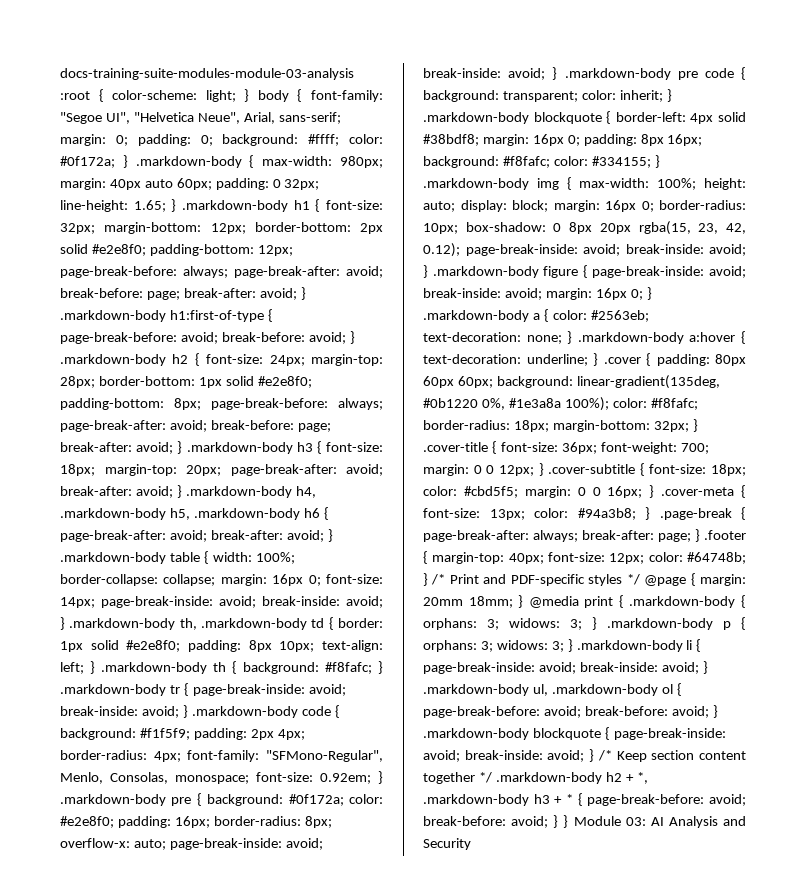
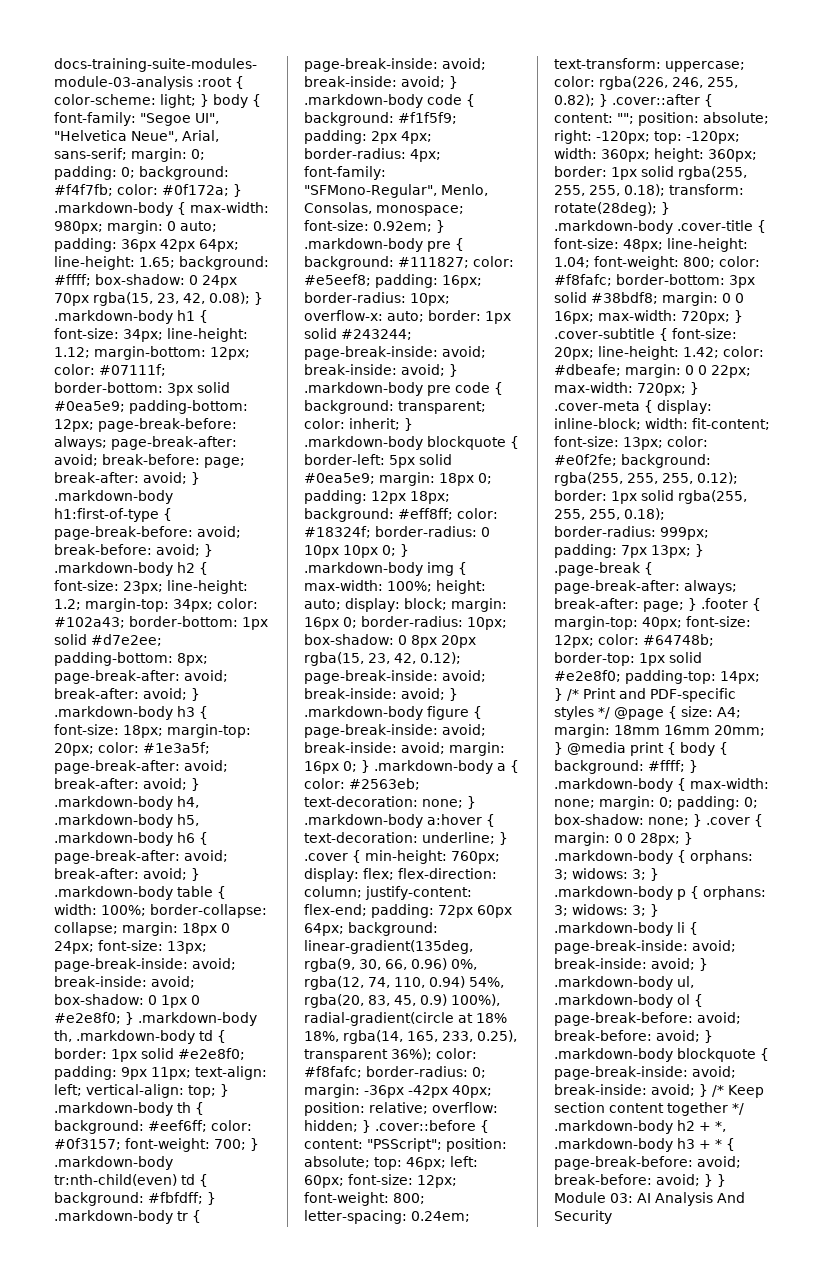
[308,134,340,146] #ffff; -> [54,184,113,196] #f4f7fb;
[109,178,320,190] [60,200,166,212] 40px auto 60px; padding: 0 32px; line-height: 1.65; -> [167,221,217,232] [54,238,239,252] [54,256,269,270] [54,274,237,288] [54,292,250,306] 0 auto; padding: 36px 42px 64px; line-height: 1.65; background: #ffff; box-shadow: 0 24px 70px rgba(15, 23, 42, 0.08);
[60,222,383,234] [60,244,146,256] 32px; margin-bottom: 12px; border-bottom: 2px solid #e2e8f0; -> [123,328,248,342] [54,346,250,360] [54,364,166,376] [54,382,230,396] [54,401,125,412] 34px; line-height: 1.12; margin-bottom: 12px; color: #07111f; border-bottom: 3px solid #0ea5e9;
[269,354,383,366] [60,376,95,388] 24px; margin-top: 28px; -> [123,580,248,594] [54,598,258,612] [54,617,125,628] 23px; line-height: 1.2; margin-top: 34px; color: #102a43;
[257,376,312,388] #e2e8f0; -> [91,634,162,646] #d7e2ee;
[211,398,383,410] [60,420,331,432] page-break-before: always; page-break-after: avoid; break-before: page; -> [54,670,228,684] page-break-after: avoid;
(221, 470) none -> [98,742,210,754] color: #1e3a5f;
[272,574,383,586] [60,596,383,608] 16px 0; font-size: 14px; page-break-inside: avoid; break-inside: avoid; -> [182,923,230,936] [54,940,207,954] [54,958,236,972] [54,976,195,988] [54,994,200,1008] [54,1012,121,1024] 18px 0 24px; font-size: 13px; page-break-inside: avoid; break-inside: avoid; box-shadow: 0 1px 0 #e2e8f0;
[248,640,383,652] [60,662,84,674] 8px 10px; text-align: left; -> [121,1066,267,1080] [54,1084,216,1098] 9px 11px; text-align: left; vertical-align: top;
[325,662,372,674] #f8fafc; -> [148,1120,252,1132] [54,1138,259,1152] [54,1156,173,1170] [54,1174,208,1187] [54,1192,203,1206] #eef6ff; color: #0f3157; font-weight: 700; } .markdown-body tr:nth-child(even) td { background: #fbfdff;
[288,794,383,806] [60,816,114,828] #0f172a; color: #e2e8f0; -> [398,256,514,268] [304,274,371,286] #111827; color: #e5eef8;
[304,816,332,828] 8px; -> [410,293,450,306] 10px;
(166, 844) none -> [428,310,511,324] [304,328,412,340] border: 1px solid #243244;
[690,112,746,124] [423,134,703,146] [423,156,651,168] 4px solid #38bdf8; margin: 16px 0; padding: 8px 16px; background: #f8fafc; color: #334155; -> [389,454,452,468] [304,472,492,486] [304,490,450,504] [304,508,498,522] [304,526,490,538] [304,545,396,558] 5px solid #0ea5e9; margin: 18px 0; padding: 12px 18px; background: #eff8ff; color: #18324f; border-radius: 0 10px 10px 0;
[656,354,746,366] [423,375,720,389] [423,397,698,411] [423,419,698,432] [423,441,709,454] [423,463,746,476] [423,485,746,498] [423,508,636,520] padding: 80px 60px 60px; background: linear-gradient(135deg, #0b1220 0%, #1e3a8a 100%); color: #f8fafc; border-radius: 18px; margin-bottom: 32px; } .cover-title { font-size: 36px; font-weight: 700; margin: 0 0 12px; } .cover-subtitle { font-size: 18px; color: #cbd5f5; margin: 0 0 16px; } .cover-meta { font-size: 13px; color: #94a3b8; -> [365,850,500,864] [304,868,497,882] [304,886,472,900] [304,904,512,918] [304,922,438,936] [304,940,473,954] [304,958,477,972] [304,976,504,990] [304,994,500,1008] [304,1012,507,1026] [304,1030,517,1044] [304,1048,477,1062] [304,1066,486,1078] [304,1084,492,1098] [304,1102,498,1116] [304,1120,489,1133] [304,1138,507,1152] [304,1156,478,1170] [304,1174,457,1188] [304,1192,425,1206] [304,1210,470,1224] [554,58,745,72] [554,76,738,90] [554,94,713,107] [554,112,769,126] [554,130,740,144] [554,148,757,162] [554,166,747,180] [554,184,744,196] [554,202,670,216] [554,220,766,234] [554,238,748,252] [554,256,760,270] [554,274,755,288] [554,292,744,306] [554,310,743,324] [554,328,737,341] [554,346,764,360] [554,364,751,378] [554,382,699,396] [554,400,712,414] [554,418,770,430] [554,436,708,450] [554,454,711,468] [554,472,738,486] [554,490,747,504] [554,508,665,520] [554,526,709,540] [554,544,691,558] min-height: 760px; display: flex; flex-direction: column; justify-content: flex-end; padding: 72px 60px 64px; background: linear-gradient(135deg, rgba(9, 30, 66, 0.96) 0%, rgba(12, 74, 110, 0.94) 54%, rgba(20, 83, 45, 0.9) 100%), radial-gradient(circle at 18% 18%, rgba(14, 165, 233, 0.25), transparent 36%); color: #f8fafc; border-radius: 0; margin: -36px -42px 40px; position: relative; overflow: hidden; } .cover::before { content: "PSScript"; position: absolute; top: 46px; left: 60px; font-size: 12px; font-weight: 800; letter-spacing: 0.24em; text-transform: uppercase; color: rgba(226, 246, 255, 0.82); } .cover::after { content: ""; position: absolute; right: -120px; top: -120px; width: 360px; height: 360px; border: 1px solid rgba(255, 255, 255, 0.18); transform: rotate(28deg); } .markdown-body .cover-title { font-size: 48px; line-height: 1.04; font-weight: 800; color: #f8fafc; border-bottom: 3px solid #38bdf8; margin: 0 0 16px; max-width: 720px; } .cover-subtitle { font-size: 20px; line-height: 1.42; color: #dbeafe; margin: 0 0 22px; max-width: 720px; } .cover-meta { display: inline-block; width: fit-content; font-size: 13px; color: #e0f2fe; background: rgba(255, 255, 255, 0.12); border: 1px solid rgba(255, 255, 255, 0.18); border-radius: 999px; padding: 7px 13px;
(746, 558) none -> [554,652,702,666] [554,670,760,684] border-top: 1px solid #e2e8f0; padding-top: 14px;
[700,574,746,586] [423,595,624,608] margin: 20mm 18mm; } @media print { -> [681,706,741,718] [554,724,765,738] [554,742,728,756] [554,760,698,774] [554,778,769,792] [554,796,758,810] [554,814,763,827] [554,832,693,846] size: A4; margin: 18mm 16mm 20mm; } @media print { body { background: #ffff; } .markdown-body { max-width: none; margin: 0; padding: 0; box-shadow: none; } .cover { margin: 0 0 28px; }
[723,816,746,826] and -> [717,1192,745,1203] And

